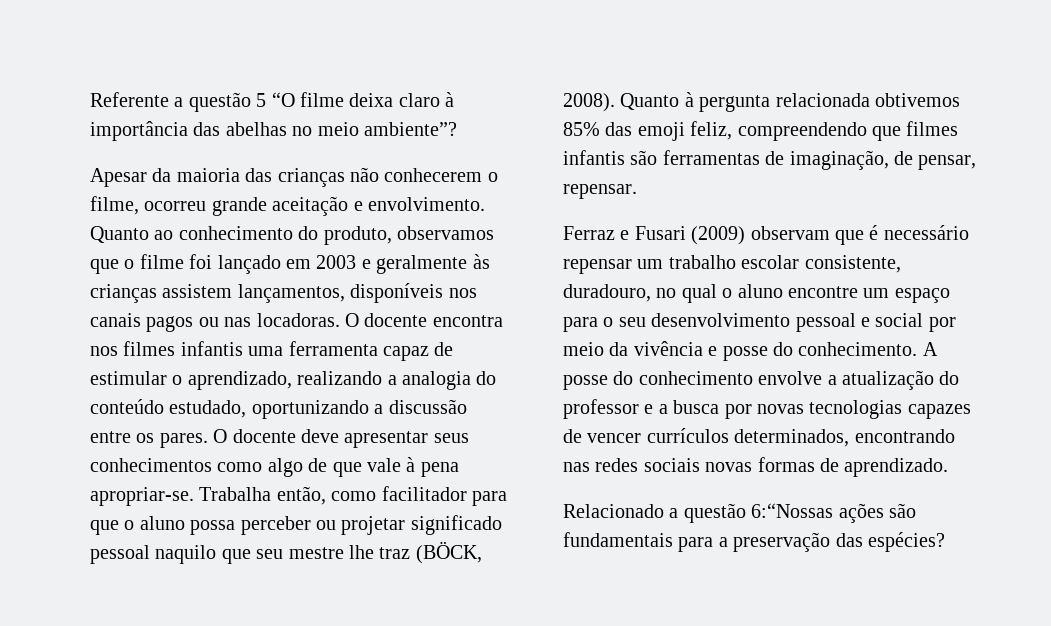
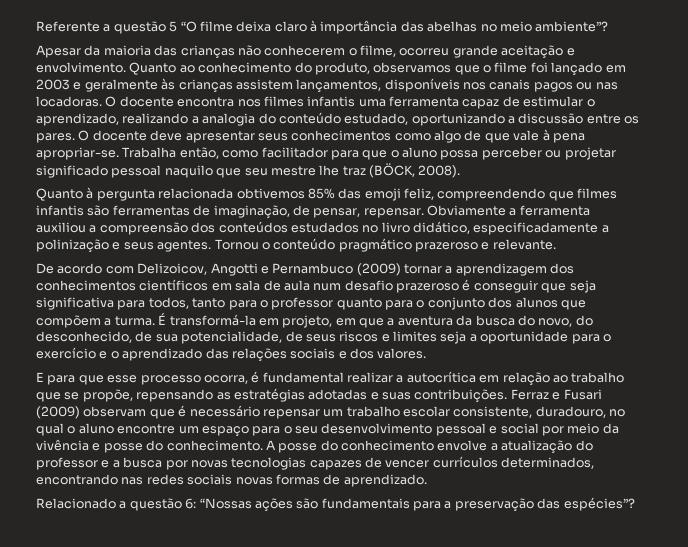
(615, 102) none -> (461, 171) //
(637, 191) // -> [427,205,590,216] [36,221,609,235] [36,238,556,253] [36,263,575,276] [36,279,596,293] [36,297,586,310] [36,313,593,328] [36,331,611,344] [36,347,427,362] [36,371,625,386] [36,388,508,403] Obviamente a ferramenta auxiliou a compreensão dos conteúdos estudados no livro didático, especificadamente a polinização e seus agentes. Tornou o conteúdo pragmático prazeroso e relevante. // De acordo com Delizoicov, Angotti e Pernambuco (2009) tornar a aprendizagem dos conhecimentos científicos em sala de aula num desafio prazeroso é conseguir que seja significativa para todos, tanto para o professor quanto para o conjunto dos alunos que compõem a turma. É transformá-la em projeto, em que a aventura da busca do novo, do desconhecido, de sua potencialidade, de seus riscos e limites seja a oportunidade para o exercício e o aprendizado das relações sociais e dos valores. // E para que esse processo ocorra, é fundamental realizar a autocrítica em relação ao trabalho que se propõe, repensando as estratégias adotadas e suas contribuições.
[751,503,834,518] 6:“Nossas -> [185,498,252,509] 6: “Nossas
[868,532,945,552] espécies? -> [563,497,635,511] espécies”?

